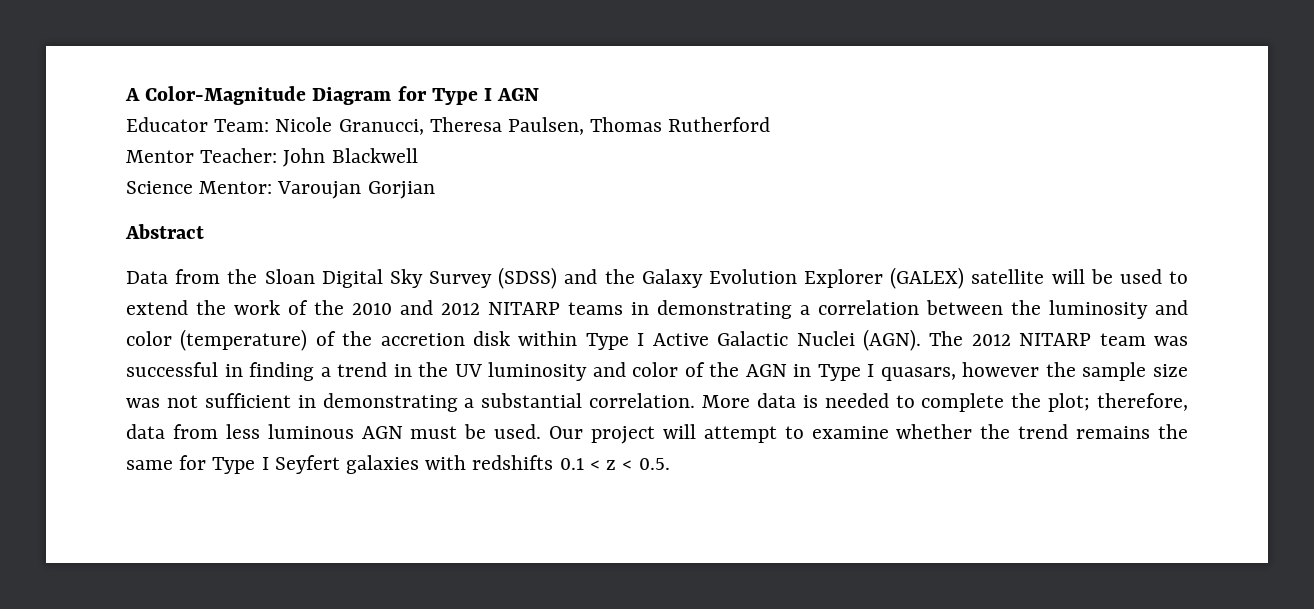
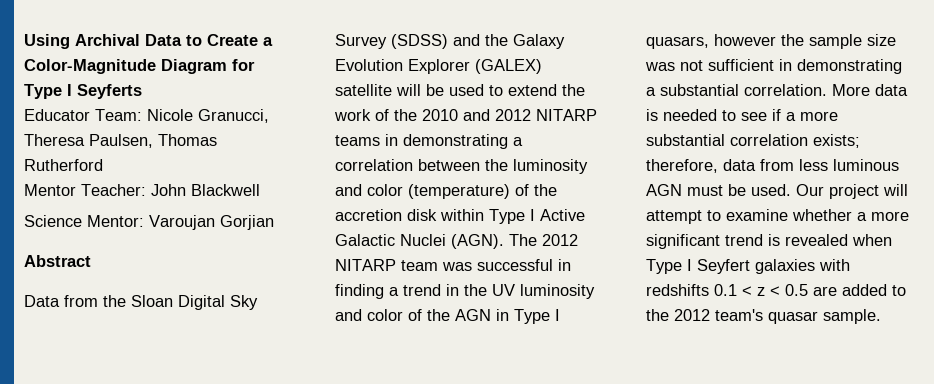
[125,88,140,101] A -> [24,34,273,49] Using Archival Data to Create a
[497,88,540,101] AGN -> [77,84,142,99] Seyferts
[921,393,1091,412] complete the plot; -> [741,109,838,121] [646,134,860,148] see if a more substantial correlation exists;
[980,424,1189,439] [126,455,207,470] the trend remains the same for -> [857,211,909,221] [646,234,892,249] a more significant trend is revealed when
[638,458,670,470] 0.5. -> [785,284,906,296] [646,309,881,324] 0.5 are added to the 2012 team's quasar sample.

